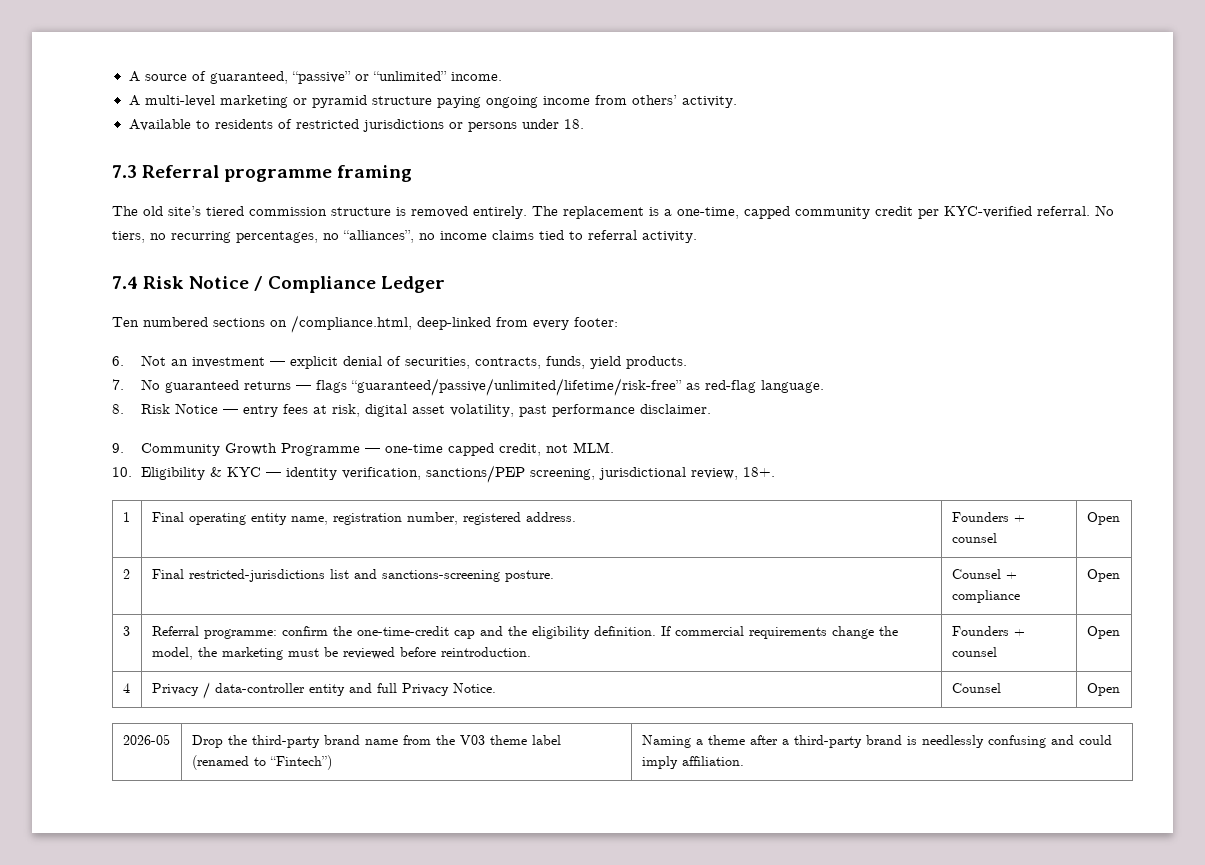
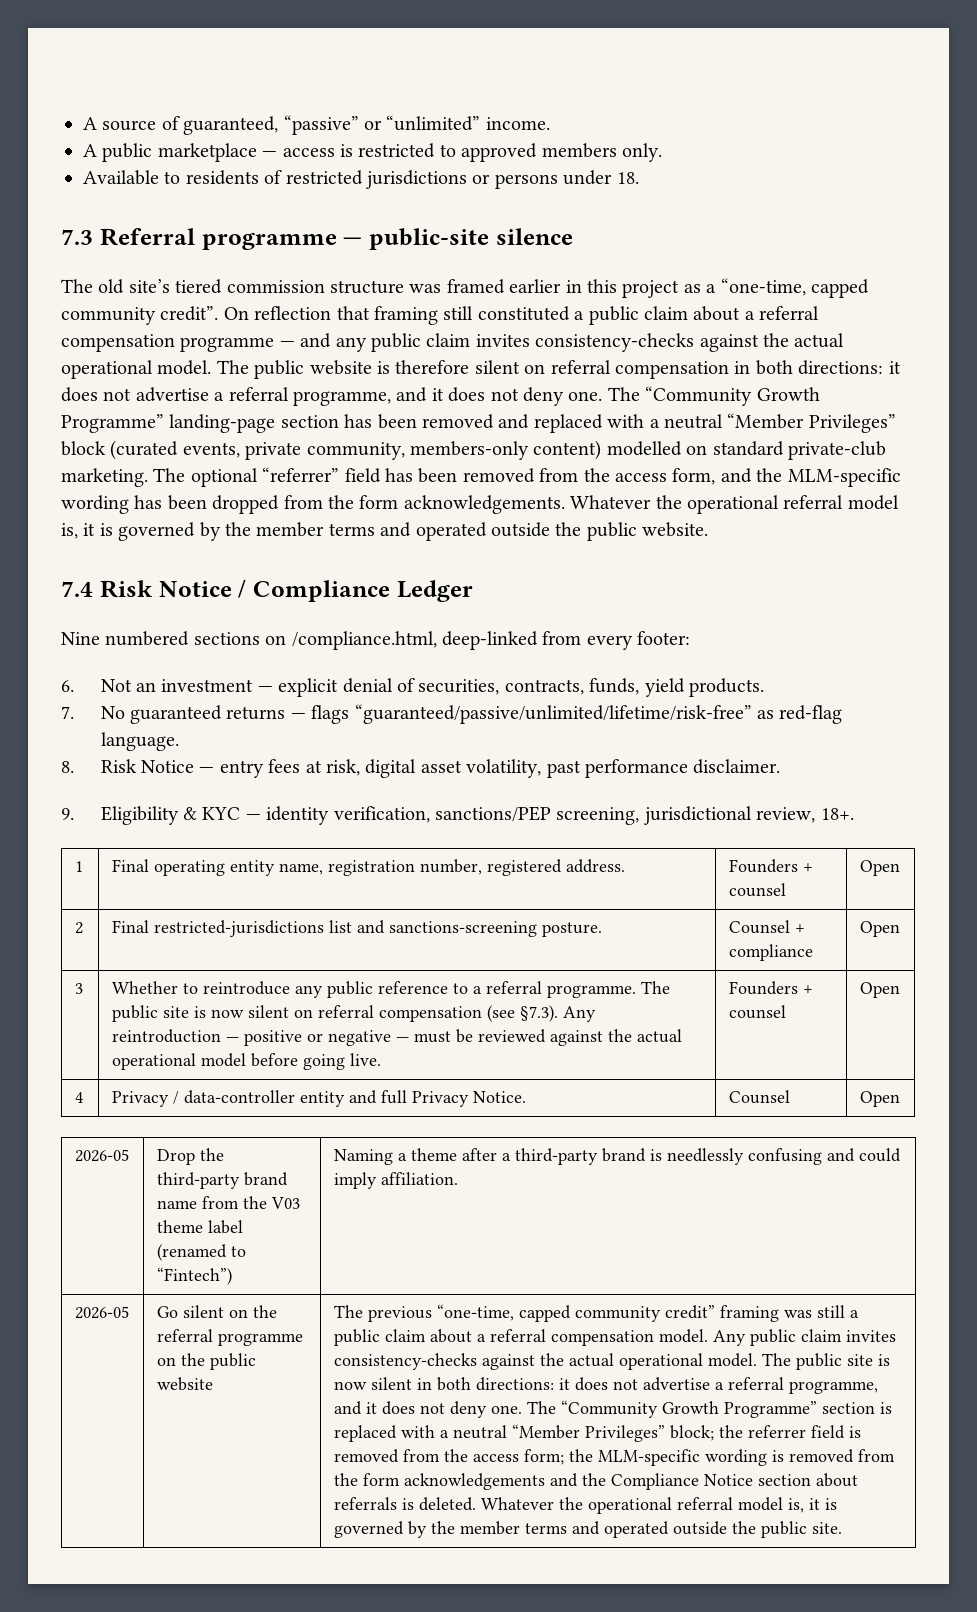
[144,95,737,108] multi-level marketing or pyramid structure paying ongoing income from others’ activity. -> [102,143,662,162] public marketplace — access is restricted to approved members only.
[337,165,413,182] framing -> [343,228,573,250] — public-site silence
[396,205,1114,219] [112,230,697,243] is removed entirely. The replacement is a one-time, capped community credit per KYC-verified referral. No tiers, no recurring percentages, no “alliances”, no income claims tied to referral activity. -> [409,278,869,298] [61,306,820,325] [61,333,845,352] [61,360,901,379] [61,386,820,406] [61,413,896,433] [61,440,886,460] [61,467,901,487] [61,495,899,514] [61,522,709,541] was framed earlier in this project as a “one-time, capped community credit”. On reflection that framing still constituted a public claim about a referral compensation programme — and any public claim invites consistency-checks against the actual operational model. The public website is therefore silent on referral compensation in both directions: it does not advertise a referral programme, and it does not deny one. The “Community Growth Programme” landing-page section has been removed and replaced with a neutral “Member Privileges” block (curated events, private community, members-only content) modelled on standard private-club marketing. The optional “referrer” field has been removed from the access form, and the MLM-specific wording has been dropped from the form acknowledgements. Whatever the operational referral model is, it is governed by the member terms and operated outside the public website.
[112,317,139,327] Ten -> [61,632,100,645] Nine
[140,442,614,456] [112,467,132,477] Community Growth Programme — one-time capped credit, not MLM. // 10. -> (74, 814) none
[151,626,898,639] [151,647,531,660] Referral programme: confirm the one-time-credit cap and the eligibility definition. If commercial requirements change the model, the marketing must be reviewed before reintroduction. -> [111,981,670,998] [111,1005,596,1022] [111,1029,682,1046] [111,1053,381,1070] Whether to reintroduce any public reference to a referral programme. The public site is now silent on referral compensation (see §7.3). Any reintroduction — positive or negative — must be reviewed against the actual operational model before going live.
(744, 761) none -> [74,1306,129,1319] [156,1305,277,1318] [156,1329,303,1346] [156,1353,256,1370] [156,1377,213,1391] [333,1304,859,1322] [333,1329,896,1346] [333,1353,890,1370] [333,1377,878,1394] [333,1400,892,1418] [333,1424,861,1442] [333,1449,895,1466] [333,1473,858,1490] [333,1497,837,1514] [333,1521,842,1538] // 2026-05 | Go silent on the referral programme on the public website | The previous “one-time, capped community credit” framing was still a public claim about a referral compensation model. Any public claim invites consistency-checks against the actual operational model. The public site is now silent in both directions: it does not advertise a referral programme, and it does not deny one. The “Community Growth Programme” section is replaced with a neutral “Member Privileges” block; the referrer field is removed from the access form; the MLM-specific wording is removed from the form acknowledgements and the Compliance Notice section about referrals is deleted. Whatever the operational referral model is, it is governed by the member terms and operated outside the public site.

